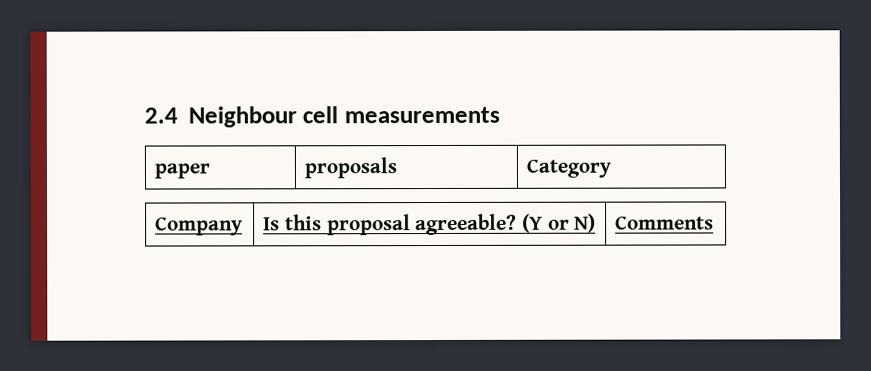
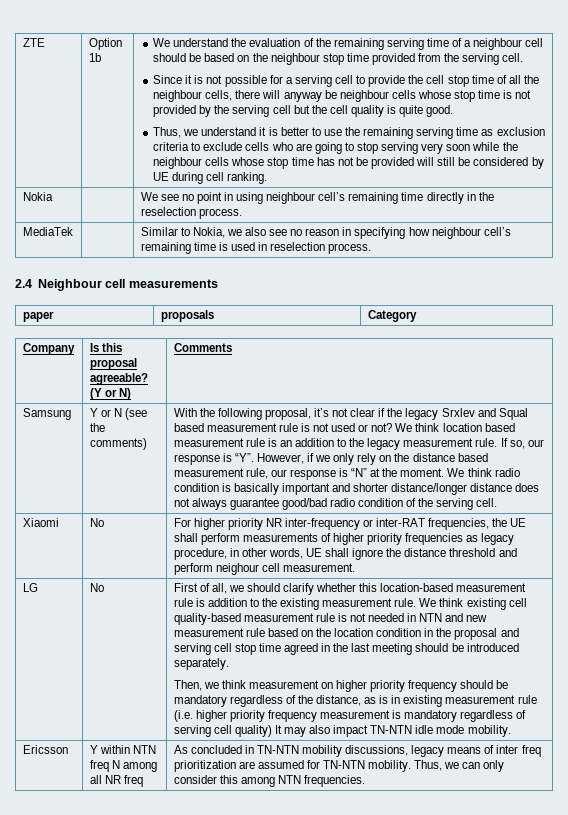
(144, 115) none -> [22,38,45,47] [88,38,122,50] [88,53,101,62] [153,38,544,50] [153,53,524,65] [153,75,539,87] [153,90,532,102] [153,105,454,117] [153,127,545,139] [153,142,518,154] [153,157,544,169] [153,172,268,184] [22,192,53,201] [140,192,494,204] [140,207,242,219] [22,227,73,236] [140,227,511,239] [140,242,372,254] ZTE | Option 1b | We understand the evaluation of the remaining serving time of a neighbour cell should be based on the neighbour stop time provided from the serving cell. // Since it is not possible for a serving cell to provide the cell stop time of all the neighbour cells, there will anyway be neighbour cells whose stop time is not provided by the serving cell but the cell quality is quite good. // Thus, we understand it is better to use the remaining serving time as exclusion criteria to exclude cells who are going to stop serving very soon while the neighbour cells whose stop time has not be provided will still be considered by UE during cell ranking. // Nokia | | We see no point in using neighbour cell’s remaining time directly in the reselection process. // MediaTek | | Similar to Nokia, we also see no reason in specifying how neighbour cell’s remaining time is used in reselection process. //
(715, 223) none -> [22,408,71,420] [89,408,147,420] [89,423,105,432] [89,438,147,450] [173,408,528,420] [173,423,515,432] [173,438,544,450] [173,453,488,465] [173,468,520,480] [173,483,540,495] [173,498,498,510] [22,518,59,527] [89,518,104,527] [173,518,527,530] [173,533,515,545] [173,548,517,560] [173,563,355,575] [22,583,38,592] [89,583,104,592] [173,583,527,595] [173,598,527,610] [173,613,488,625] [173,628,519,640] [173,643,519,655] [173,658,229,670] [173,680,509,692] [173,695,537,707] [173,710,527,722] [173,725,511,737] [22,745,68,754] [89,745,156,754] [89,760,157,772] [89,775,143,787] [173,745,541,757] [173,760,505,772] [173,775,365,787] // Samsung | Y or N (see the comments) | With the following proposal, it’s not clear if the legacy Srxlev and Squal based measurement rule is not used or not? We think location based measurement rule is an addition to the legacy measurement rule. If so, our response is “Y”. However, if we only rely on the distance based measurement rule, our response is “N” at the moment. We think radio condition is basically important and shorter distance/longer distance does not always guarantee good/bad radio condition of the serving cell. // Xiaomi | No | For higher priority NR inter-frequency or inter-RAT frequencies, the UE shall perform measurements of higher priority frequencies as legacy procedure, in other words, UE shall ignore the distance threshold and perform neighour cell measurement. // LG | No | First of all, we should clarify whether this location-based measurement rule is addition to the existing measurement rule. We think existing cell quality-based measurement rule is not needed in NTN and new measurement rule based on the location condition in the proposal and serving cell stop time agreed in the last meeting should be introduced separately. // Then, we think measurement on higher priority frequency should be mandatory regardless of the distance, as is in existing measurement rule (i.e. higher priority frequency measurement is mandatory regardless of serving cell quality) It may also impact TN-NTN idle mode mobility. // Ericsson | Y within NTN freq N among all NR freq | As concluded in TN-NTN mobility discussions, legacy means of inter freq prioritization are assumed for TN-NTN mobility. Thus, we can only consider this among NTN frequencies.

